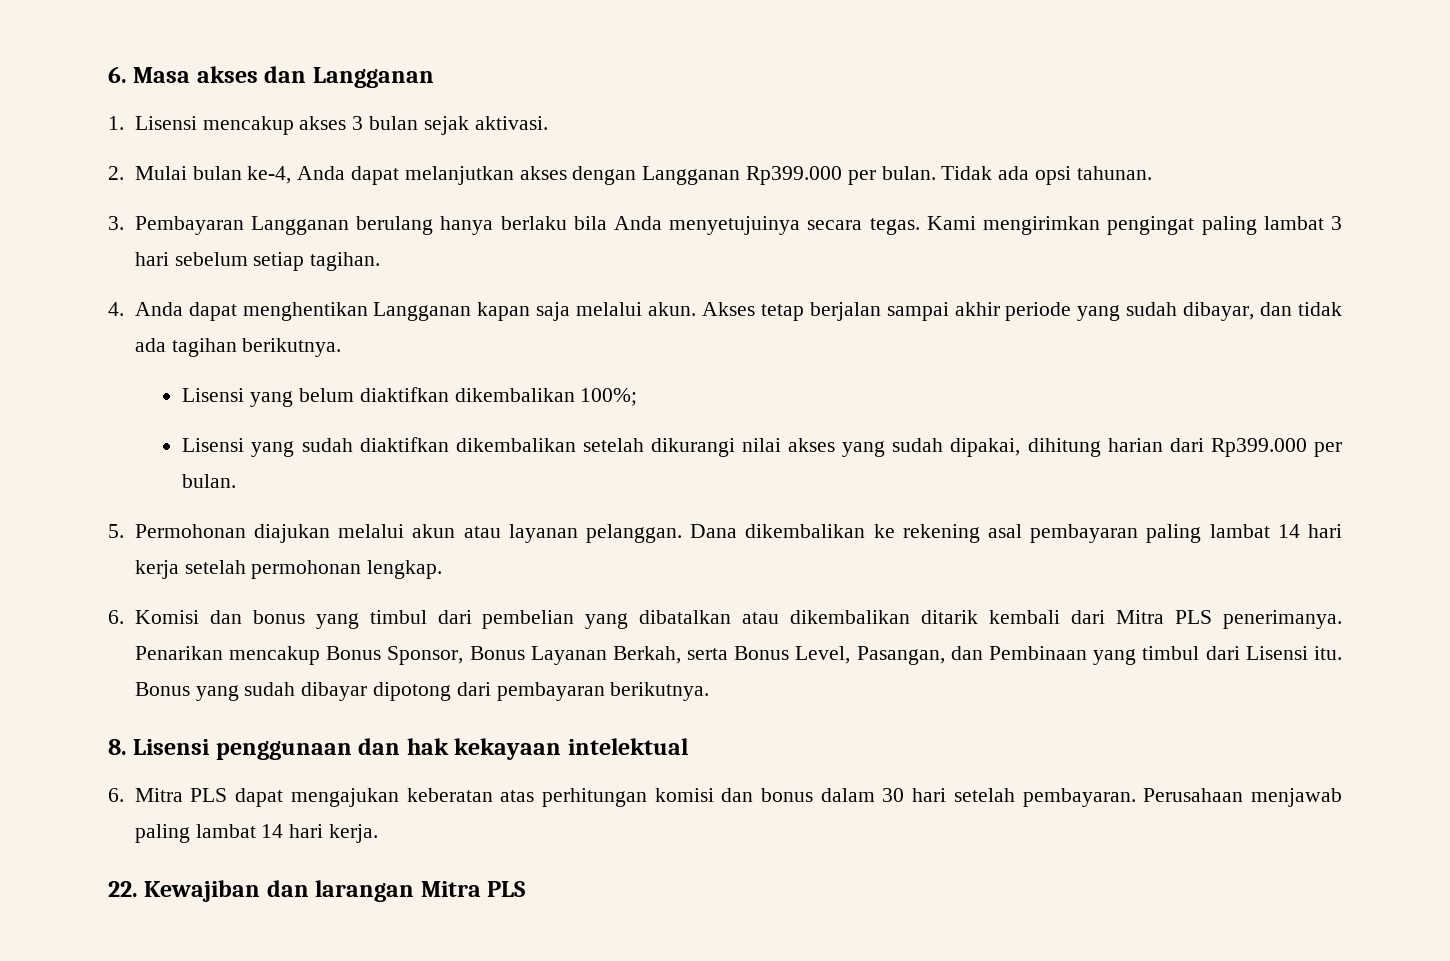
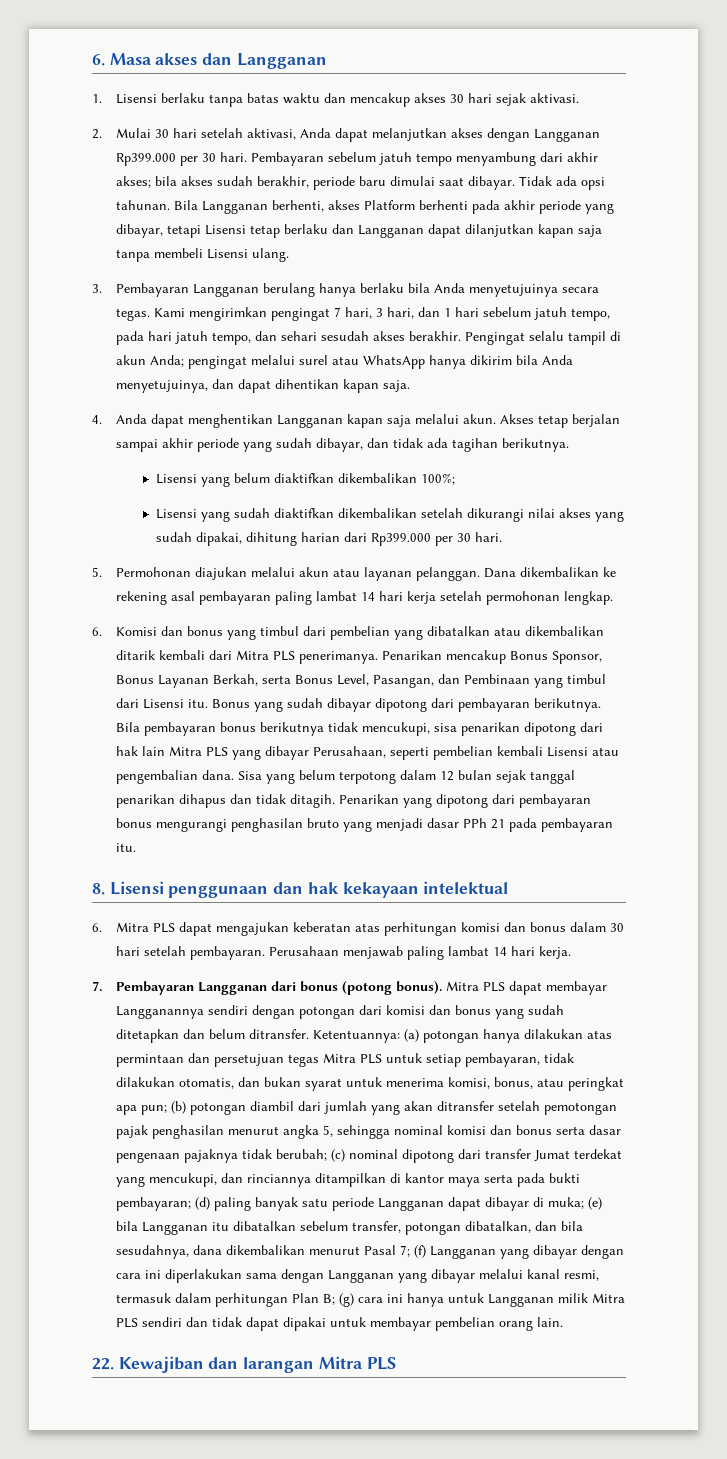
[202,116,418,135] mencakup akses 3 bulan -> [161,93,493,107] berlaku tanpa batas waktu dan mencakup akses 30 hari
[192,166,292,184] bulan ke-4, -> [155,128,297,140] 30 hari setelah aktivasi,
[881,166,1152,185] bulan. Tidak ada opsi tahunan. -> [202,152,599,166] [116,176,606,190] [116,200,615,214] [116,224,603,238] [116,248,290,262] 30 hari. Pembayaran sebelum jatuh tempo menyambung dari akhir akses; bila akses sudah berakhir, periode baru dimulai saat dibayar. Tidak ada opsi tahunan. Bila Langganan berhenti, akses Platform berhenti pada akhir periode yang dibayar, tetapi Lisensi tetap berlaku dan Langganan dapat dilanjutkan kapan saja tanpa membeli Lisensi ulang.
[1201,216,1343,235] [134,252,381,271] paling lambat 3 hari sebelum setiap tagihan. -> [334,307,611,321] [116,331,622,345] [116,355,574,369] [116,379,411,393] 7 hari, 3 hari, dan 1 hari sebelum jatuh tempo, pada hari jatuh tempo, dan sehari sesudah akses berakhir. Pengingat selalu tampil di akun Anda; pengingat melalui surel atau WhatsApp hanya dikirim bila Anda menyetujuinya, dan dapat dihentikan kapan saja.
[182,474,237,488] bulan. -> [456,532,502,542] 30 hari.
(710, 691) none -> [116,722,604,736] [116,746,620,760] [116,770,576,784] [116,794,592,808] [116,818,614,832] [116,843,137,852] Bila pembayaran bonus berikutnya tidak mencukupi, sisa penarikan dipotong dari hak lain Mitra PLS yang dibayar Perusahaan, seperti pembelian kembali Lisensi atau pengembalian dana. Sisa yang belum terpotong dalam 12 bulan sejak tanggal penarikan dihapus dan tidak ditagih. Penarikan yang dipotong dari pembayaran bonus mengurangi penghasilan bruto yang menjadi dasar PPh 21 pada pembayaran itu.
(378, 833) none -> [92,981,608,995] [116,1005,565,1019] [116,1029,613,1043] [116,1053,575,1067] [116,1077,625,1091] [116,1101,618,1115] [116,1125,622,1139] [116,1149,623,1163] [116,1173,581,1187] [116,1197,603,1211] [116,1221,584,1235] [116,1245,625,1259] [116,1269,600,1283] [116,1293,626,1307] [116,1317,564,1331] // 7. Pembayaran Langganan dari bonus (potong bonus). Mitra PLS dapat membayar Langganannya sendiri dengan potongan dari komisi dan bonus yang sudah ditetapkan dan belum ditransfer. Ketentuannya: (a) potongan hanya dilakukan atas permintaan dan persetujuan tegas Mitra PLS untuk setiap pembayaran, tidak dilakukan otomatis, dan bukan syarat untuk menerima komisi, bonus, atau peringkat apa pun; (b) potongan diambil dari jumlah yang akan ditransfer setelah pemotongan pajak penghasilan menurut angka 5, sehingga nominal komisi dan bonus serta dasar pengenaan pajaknya tidak berubah; (c) nominal dipotong dari transfer Jumat terdekat yang mencukupi, dan rinciannya ditampilkan di kantor maya serta pada bukti pembayaran; (d) paling banyak satu periode Langganan dapat dibayar di muka; (e) bila Langganan itu dibatalkan sebelum transfer, potongan dibatalkan, dan bila sesudahnya, dana dikembalikan menurut Pasal 7; (f) Langganan yang dibayar dengan cara ini diperlakukan sama dengan Langganan yang dibayar melalui kanal resmi, termasuk dalam perhitungan Plan B; (g) cara ini hanya untuk Langganan milik Mitra PLS sendiri dan tidak dapat dipakai untuk membayar pembelian orang lain.

